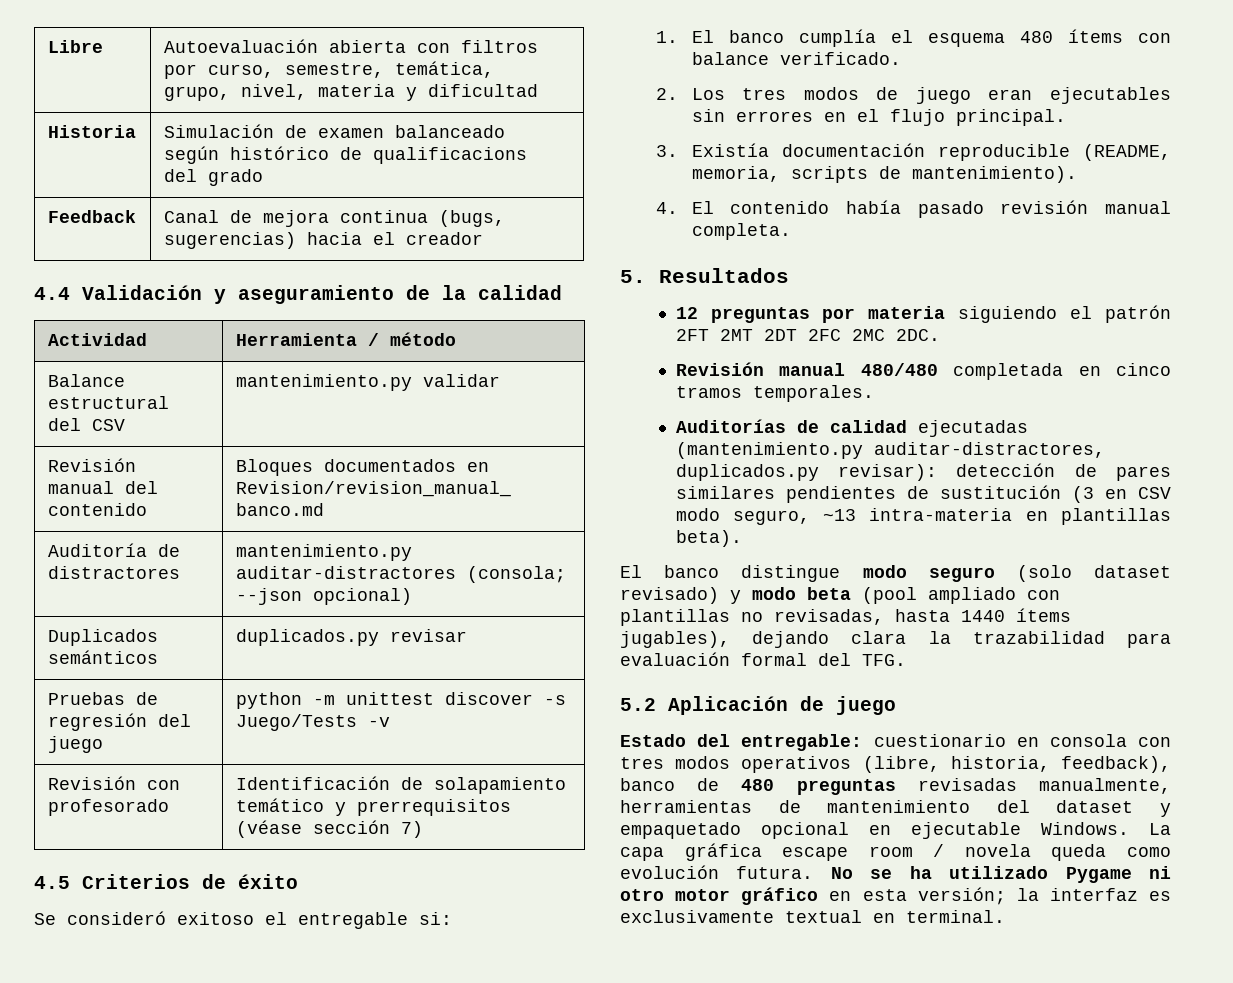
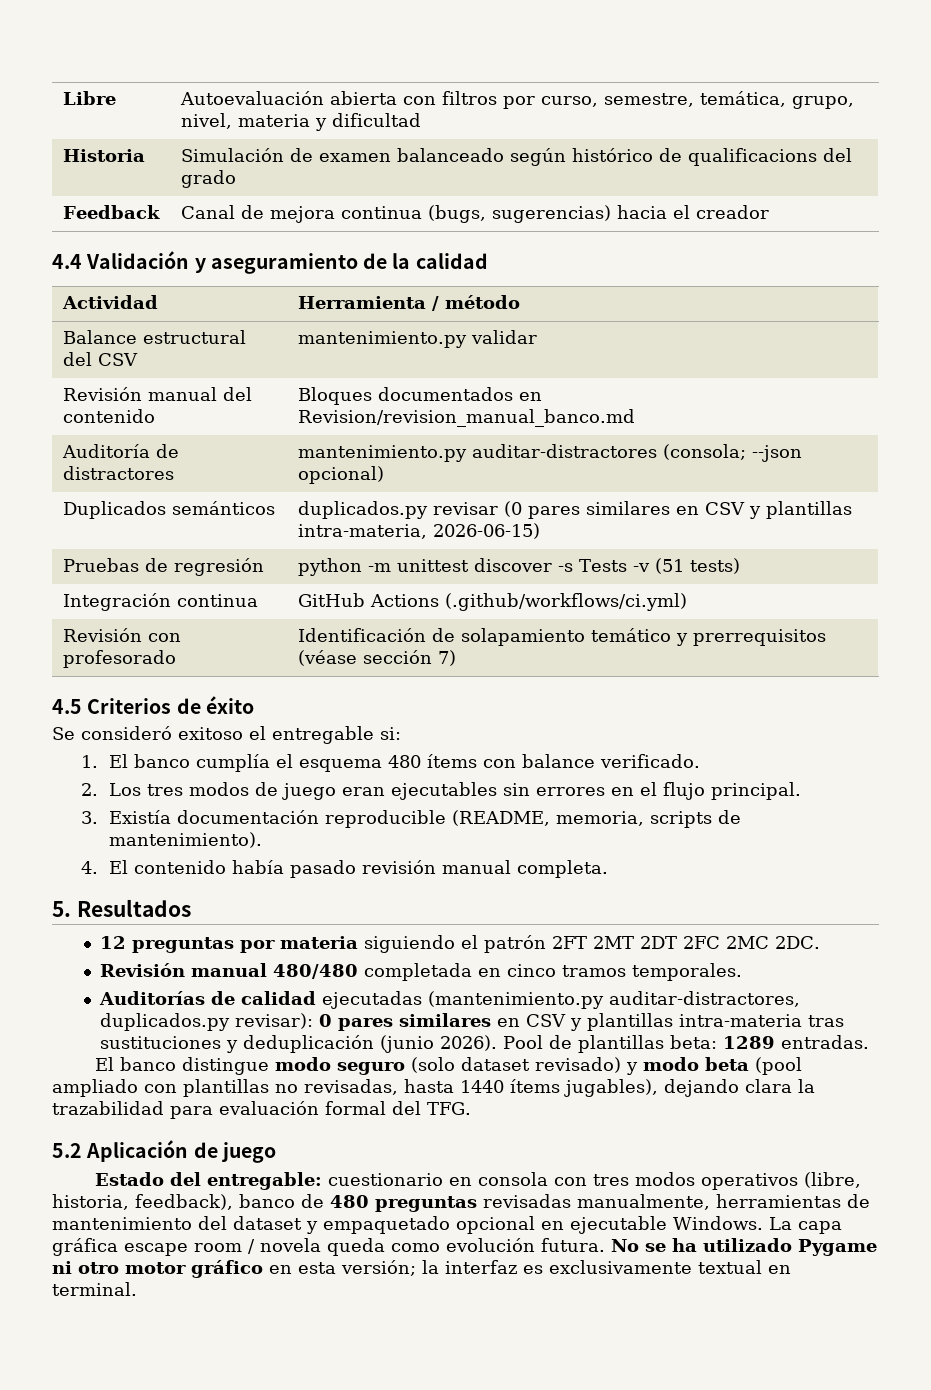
(467, 635) none -> [503,501,852,519] [297,523,540,539] (0 pares similares en CSV y plantillas intra-materia, 2026-06-15)
[157,714,191,727] [47,736,103,753] del juego -> (264, 567) none
[235,714,357,731] Juego/Tests -> [578,559,627,572] Tests
(390, 722) none -> [654,558,740,574] [62,593,258,611] [297,593,687,611] (51 tests) // Integración continua | GitHub Actions (.github/workflows/ci.yml)
[956,463,1171,481] [675,485,1171,503] [675,508,1171,525] [675,530,742,547] detección de pares similares pendientes de sustitución (3 en CSV modo seguro, ~13 intra-materia en plantillas beta). -> [319,1013,845,1031] [100,1035,870,1053] 0 pares similares en CSV y plantillas intra-materia tras sustituciones y deduplicación (junio 2026). Pool de plantillas beta: 1289 entradas.

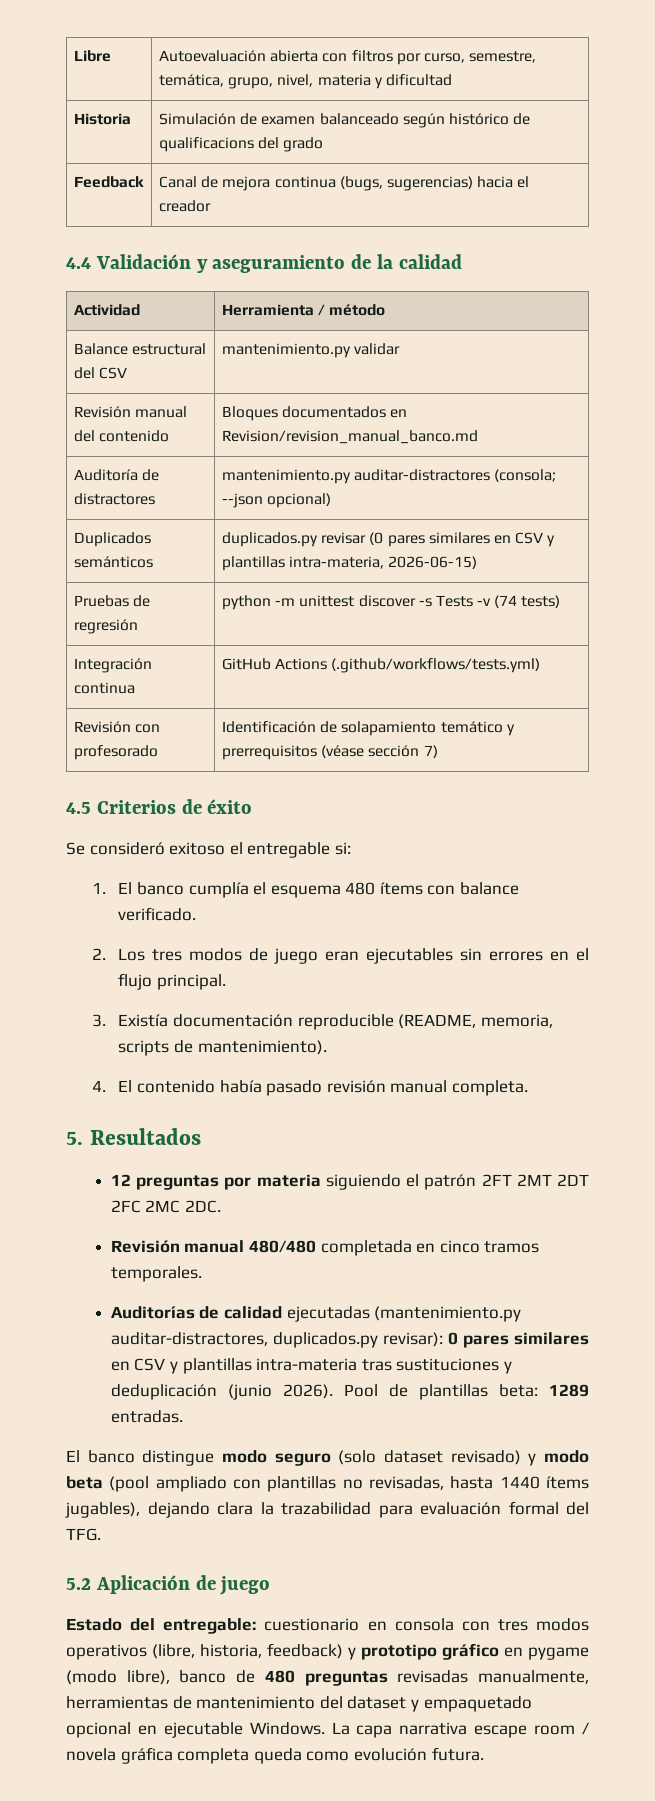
[654,558,684,574] (51 -> [494,595,518,608] (74
[444,593,687,611] (.github/workflows/ci.yml) -> [331,658,541,673] (.github/workflows/tests.yml)
[135,1194,233,1210] feedback), -> [267,1643,589,1660] [66,1670,170,1685] feedback) y prototipo gráfico en pygame (modo libre),
[52,1238,118,1256] gráfica -> [399,1722,468,1735] narrativa
(321, 1245) none -> [120,1747,250,1764] gráfica completa
[611,1238,877,1256] [52,1260,791,1278] [52,1282,137,1296] No se ha utilizado Pygame ni otro motor gráfico en esta versión; la interfaz es exclusivamente textual en terminal. -> (484, 1754) none

